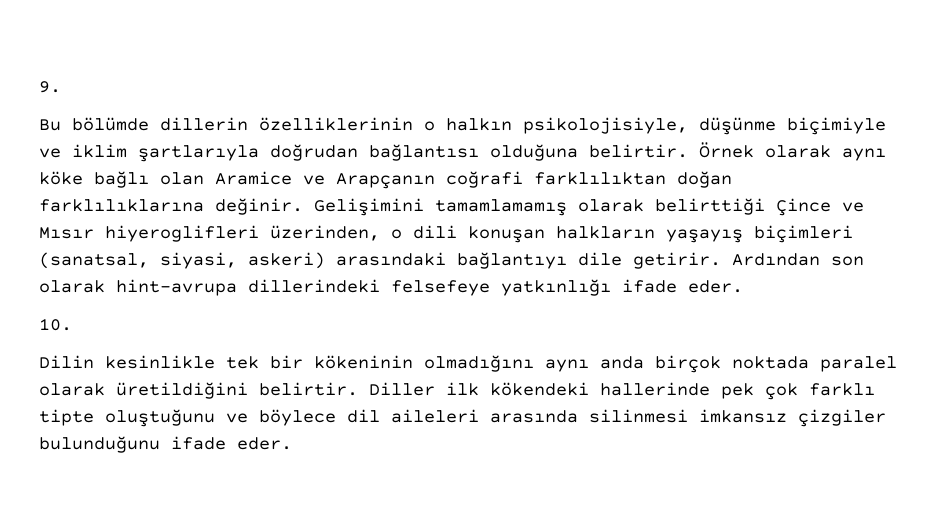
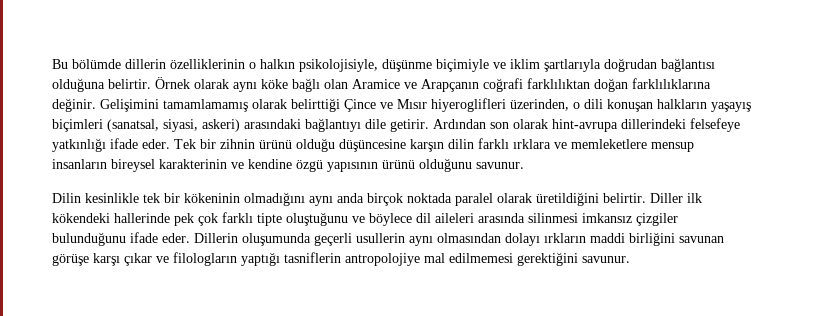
[39,81,61,93] 9. // -> (52, 64) none
[39,318,72,331] // 10. -> [174,138,694,152] [52,158,524,172] Tek bir zihnin ürünü olduğu düşüncesine karşın dilin farklı ırklara ve memleketlere mensup insanların bireysel karakterinin ve kendine özgü yapısının ürünü olduğunu savunur.
(292, 443) none -> [194,232,724,246] [52,252,630,266] Dillerin oluşumunda geçerli usullerin aynı olmasından dolayı ırkların maddi birliğini savunan görüşe karşı çıkar ve filologların yaptığı tasniflerin antropolojiye mal edilmemesi gerektiğini savunur.

